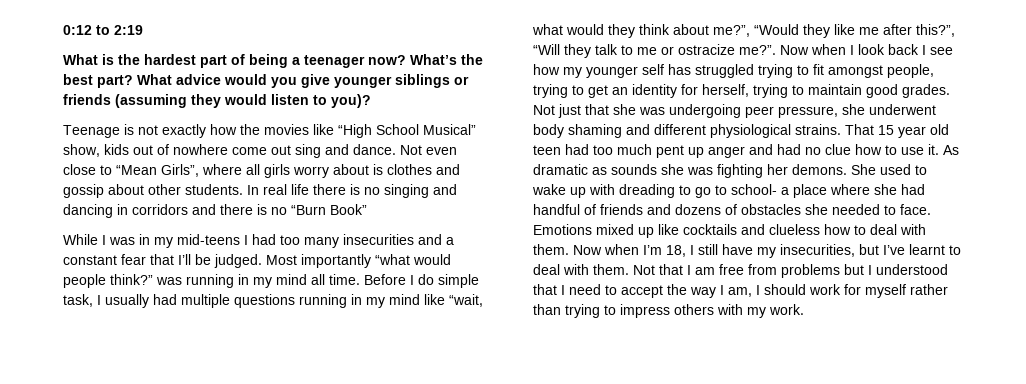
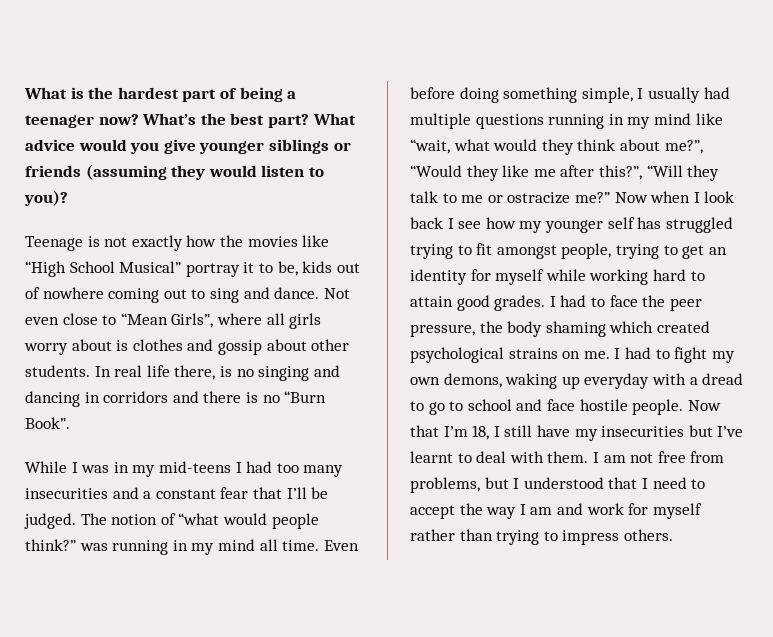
[63,25,143,35] 0:12 to 2:19 // -> (24, 93) none
[63,144,100,157] show, -> [185,261,298,277] portray it to be,
[232,145,291,155] come out -> [108,288,206,303] coming out to
[313,184,346,195] there -> [174,365,216,380] there,
[330,204,367,215] Book” -> [25,417,70,429] Book”.
[266,254,371,268] Most importantly -> [80,513,176,525] The notion of
[364,274,479,288] [63,294,93,307] Before I do simple task, -> [323,540,359,551] [410,87,633,103] Even before doing something simple,
[739,45,776,55] me?”. -> [574,192,610,203] me?”
[702,84,950,98] [533,104,936,118] [533,124,949,138] [533,144,959,158] [533,164,927,178] [532,184,925,198] [533,204,931,215] [533,224,926,238] [533,244,639,255] herself, trying to maintain good grades. Not just that she was undergoing peer pressure, she underwent body shaming and different physiological strains. That 15 year old teen had too much pent up anger and had no clue how to use it. As dramatic as sounds she was fighting her demons. She used to wake up with dreading to go to school- a place where she had handful of friends and dozens of obstacles she needed to face. Emotions mixed up like cocktails and clueless how to deal with them. Now when -> [495,269,705,285] [410,295,702,311] [410,321,710,337] [410,347,735,363] [410,373,744,389] [410,399,721,415] [410,425,439,437] myself while working hard to attain good grades. I had to face the peer pressure, the body shaming which created psychological strains on me. I had to fight my own demons, waking up everyday with a dread to go to school and face hostile people. Now that
[780,244,855,257] insecurities, -> [601,426,685,437] insecurities
[633,264,715,275] Not that I am -> [592,452,654,463] I am not
[781,264,840,278] problems -> [410,477,480,493] problems,
[728,284,806,297] am, I should -> [530,503,583,515] am and
[674,304,804,318] others with my work. -> [623,529,673,541] others.

